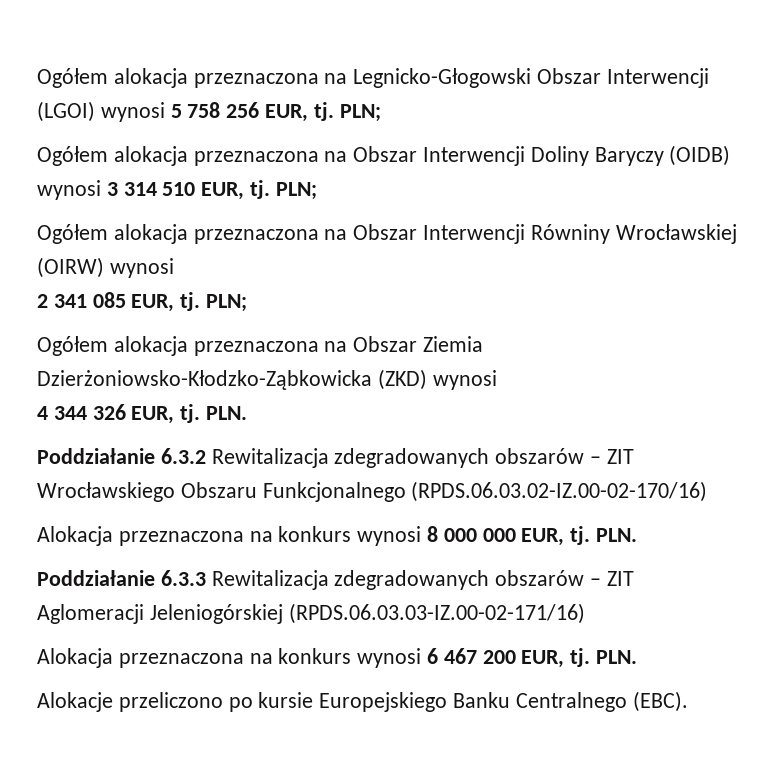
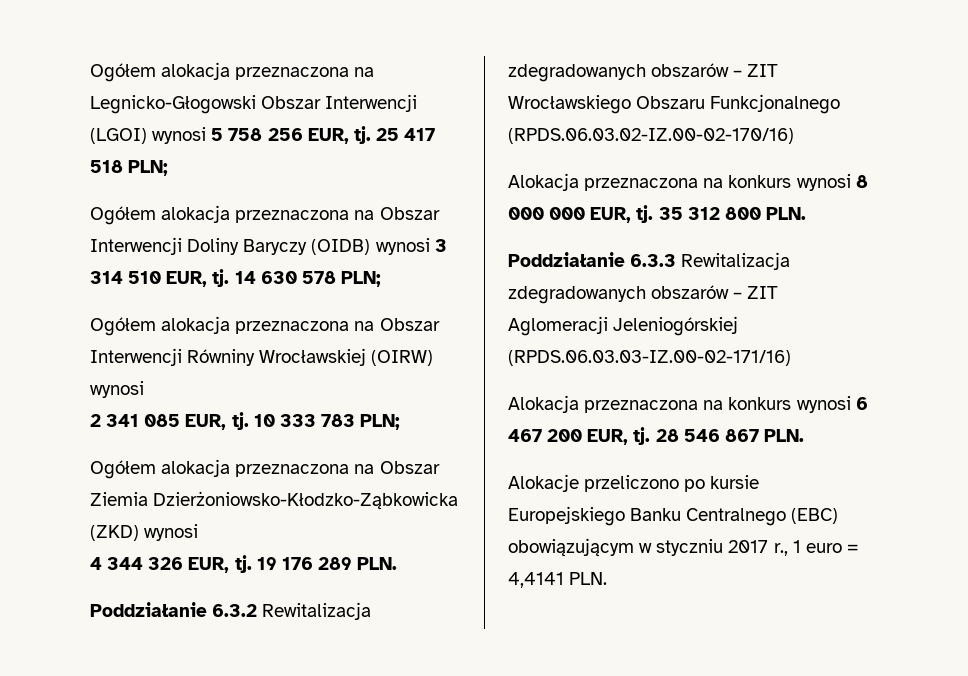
(334, 111) none -> [375,128,436,141] [90,160,123,173] 25 417 518
(271, 189) none -> [234,271,336,284] 14 630 578
(201, 301) none -> [253,414,355,427] 10 333 783
(201, 413) none -> [256,557,352,570] 19 176 289
(591, 535) none -> [658,207,761,220] 35 312 800
(591, 657) none -> [655,429,759,442] 28 546 867
[632,691,688,712] (EBC). -> [791,508,839,524] [508,538,858,557] [508,572,608,588] (EBC) obowiązującym w styczniu 2017 r., 1 euro = 4,4141 PLN.

